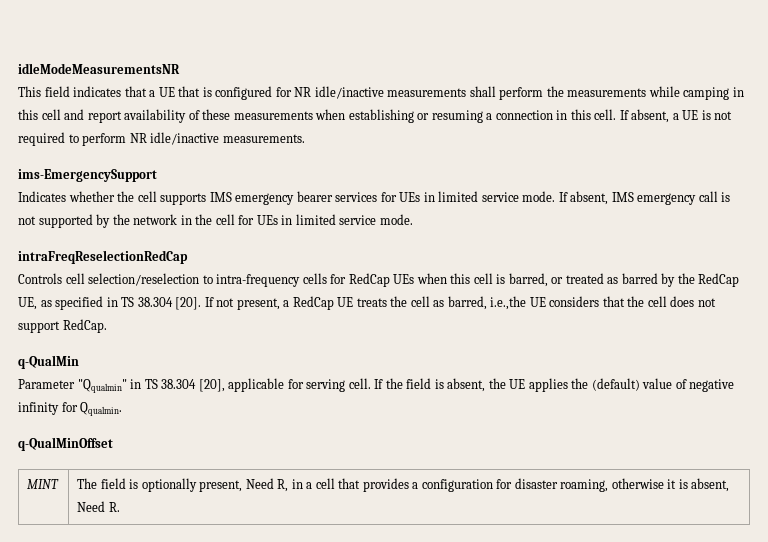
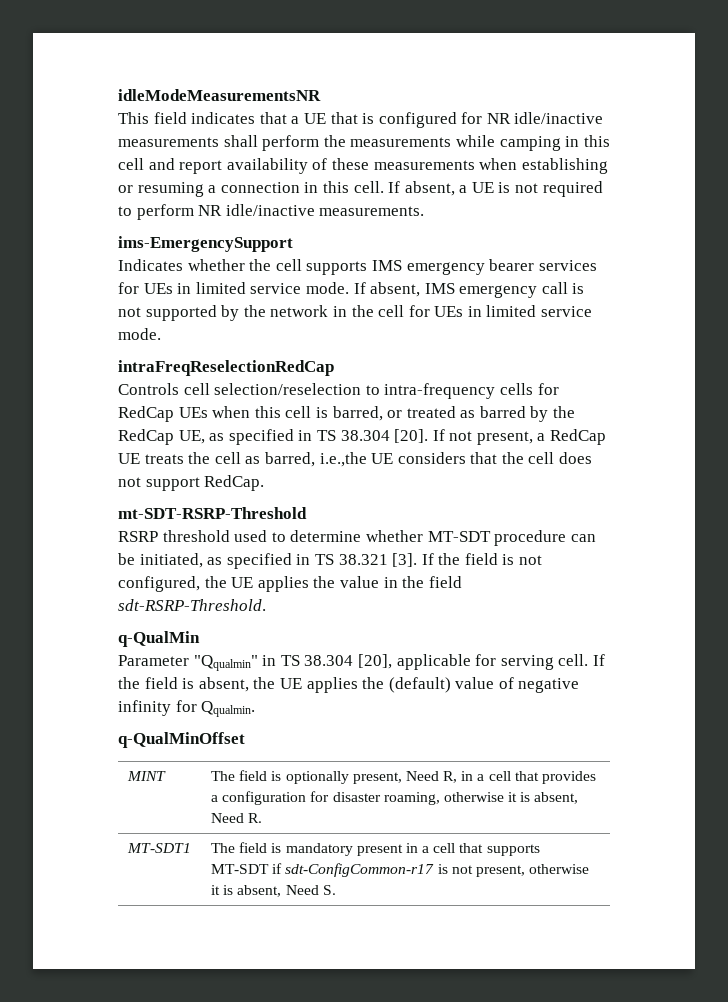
(107, 326) none -> [118,507,307,519] [118,530,596,546] [118,553,543,569] [118,576,462,592] [118,599,266,611] // mt-SDT-RSRP-Threshold // RSRP threshold used to determine whether MT-SDT procedure can be initiated, as specified in TS 38.321 [3]. If the field is not configured, the UE applies the value in the field sdt-RSRP-Threshold.
(120, 507) none -> [126,843,191,853] [210,842,540,856] [210,863,590,877] [210,885,336,897] // MT-SDT1 | The field is mandatory present in a cell that supports MT-SDT if sdt-ConfigCommon-r17 is not present, otherwise it is absent, Need S.

